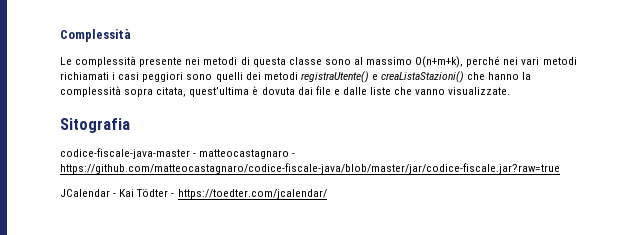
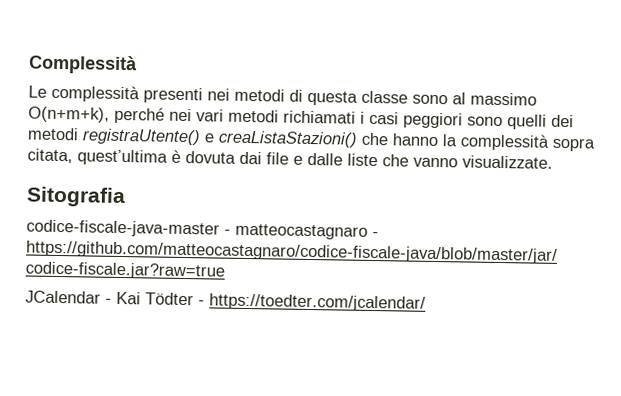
[139,57,183,67] presente -> [143,87,203,104] presenti

